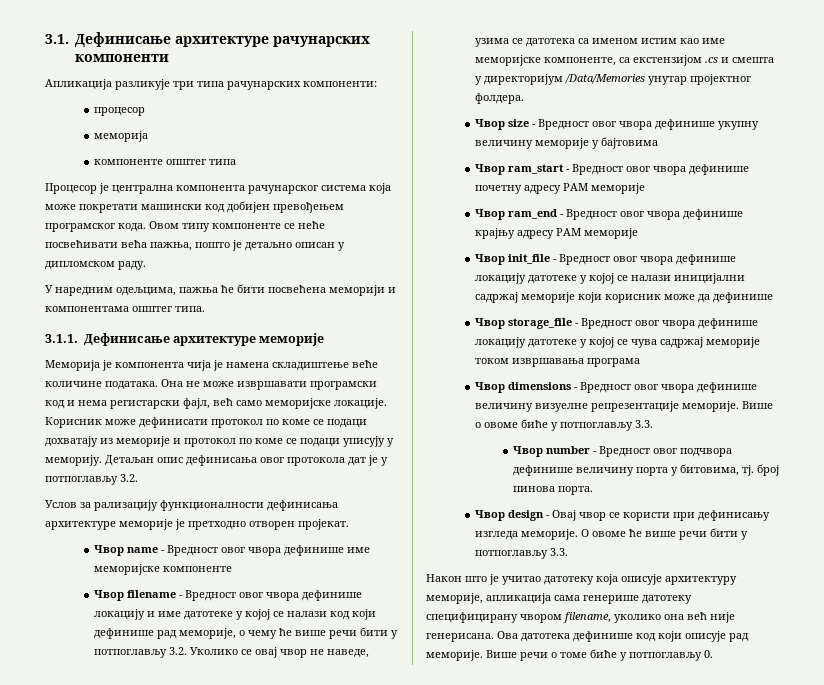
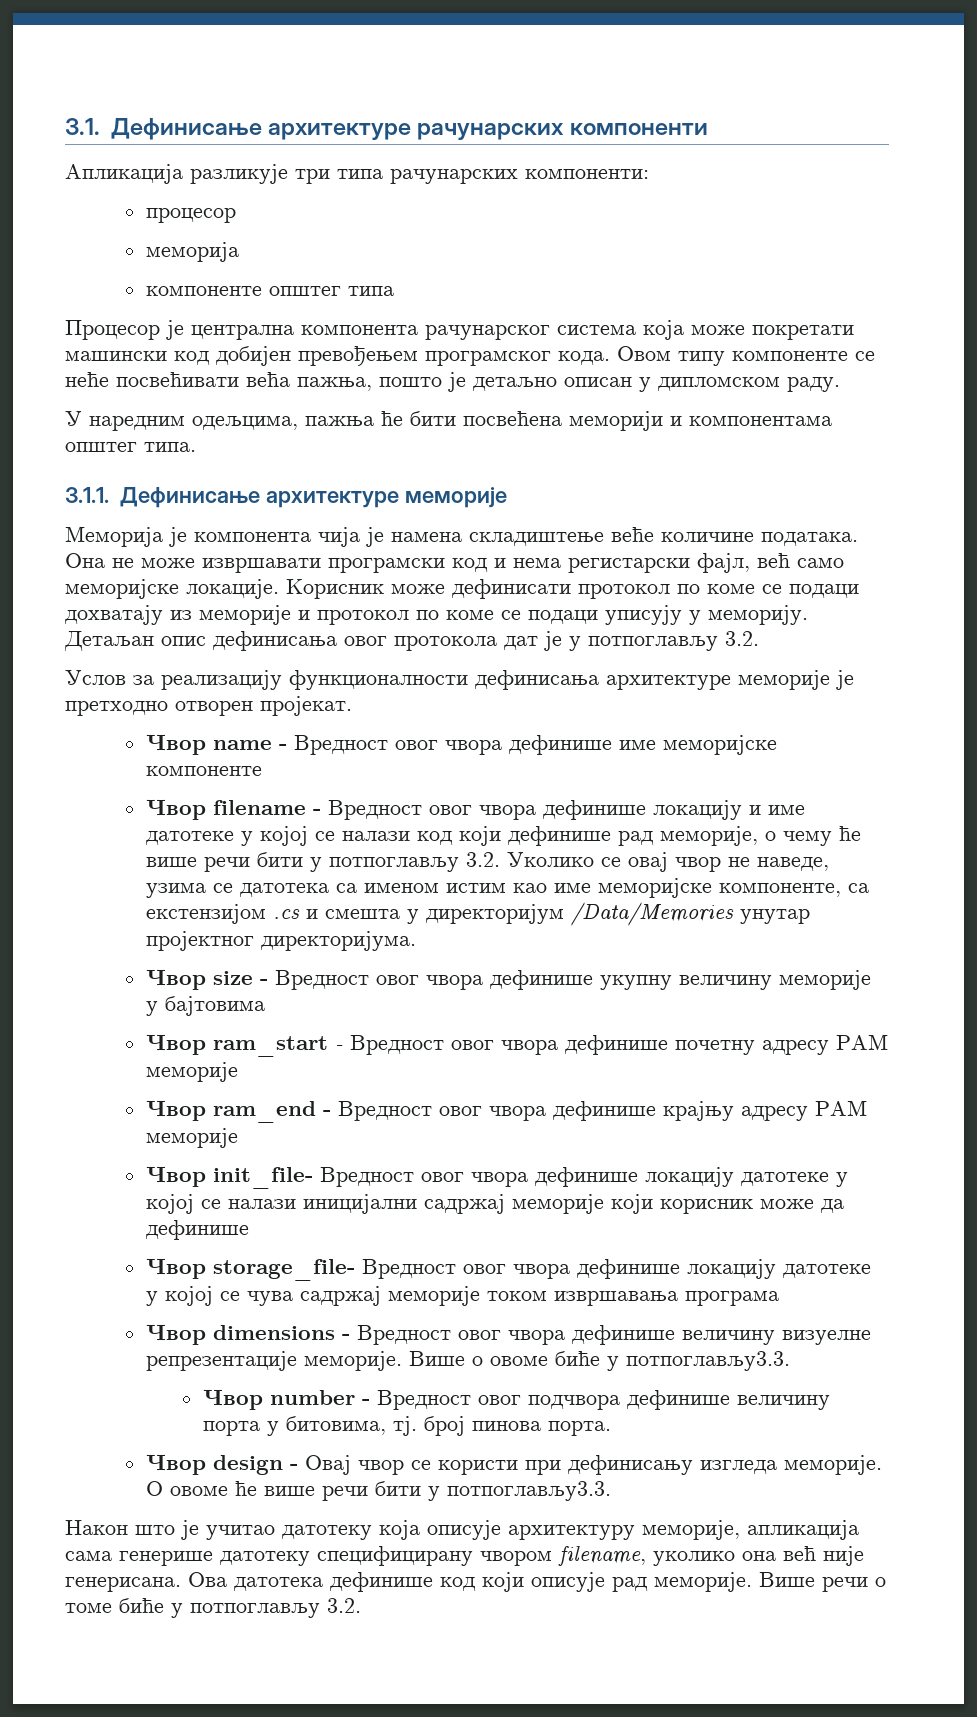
[94,500,158,511] рализацију -> [161,670,282,690] реализацију
[475,93,525,104] фолдера. -> [260,931,416,951] директоријума.
[508,254,558,264] init_file - -> [212,1167,313,1189] init_file-
[508,318,580,329] storage_file - -> [212,1259,355,1281] storage_file-
[560,420,654,431] потпоглављу 3.3. -> [625,1351,790,1371] потпоглављу3.3.
[475,548,569,559] потпоглављу 3.3. -> [446,1481,611,1501] потпоглављу3.3.
[704,650,713,658] 0. -> [327,1598,361,1613] 3.2.

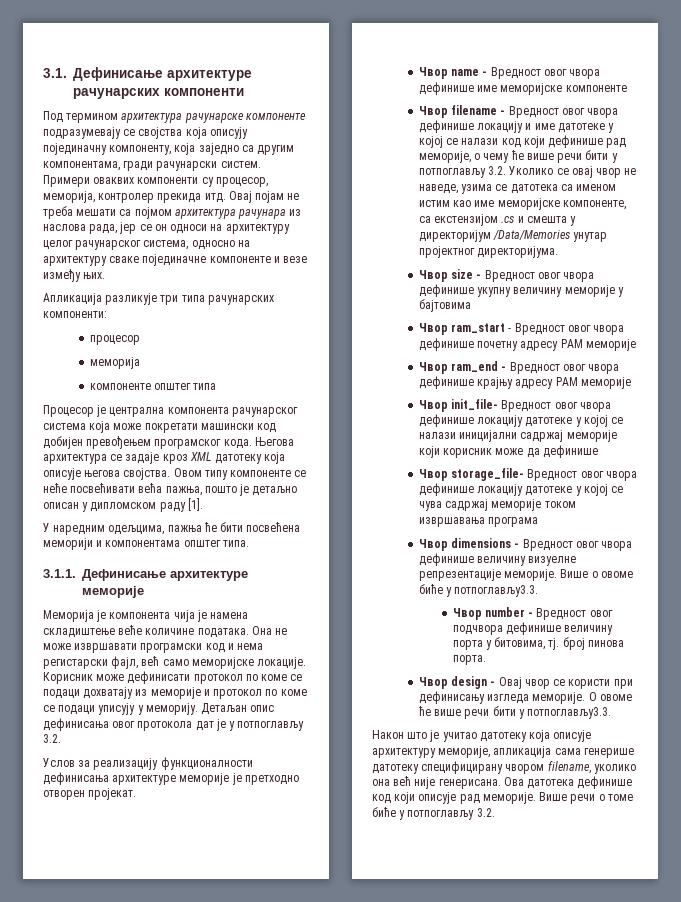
(708, 129) none -> [43,111,306,123] [43,127,248,139] [43,143,295,155] [43,161,261,171] [43,175,268,187] [43,191,300,203] [43,206,302,219] [43,222,290,234] [43,240,250,250] [43,254,308,266] [43,269,106,282] // Под термином архитектура рачунарске компоненте подразумевају се својства која описују појединачну компоненту, која заједно са другим компонентама, гради рачунарски систем. Примери оваквих компоненти су процесор, меморија, контролер прекида итд. Овај појам не треба мешати са појмом архитектура рачунара из наслова рада, јер се он односи на архитектуру целог рачунарског система, односно на архитектуру сваке појединачне компоненте и везе између њих.
(610, 358) none -> [254,437,294,446] [43,452,286,464] [43,468,171,480] Његова архитектура се задаје кроз XML датотеку која описује његова својства.
[787,377,840,392] раду. -> [159,498,203,512] раду [1].

